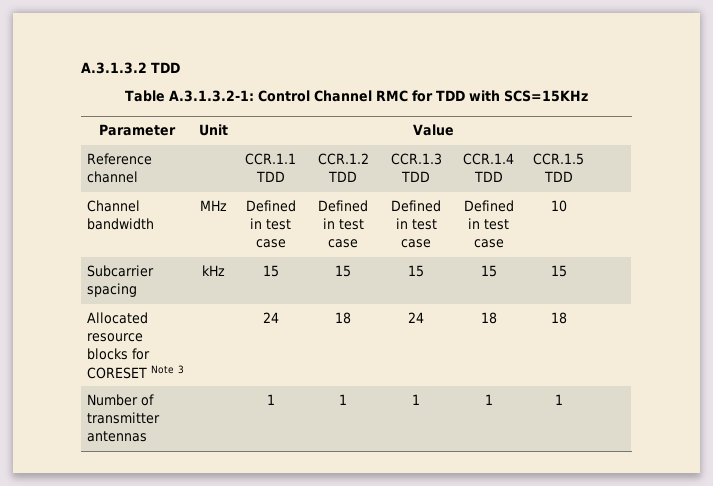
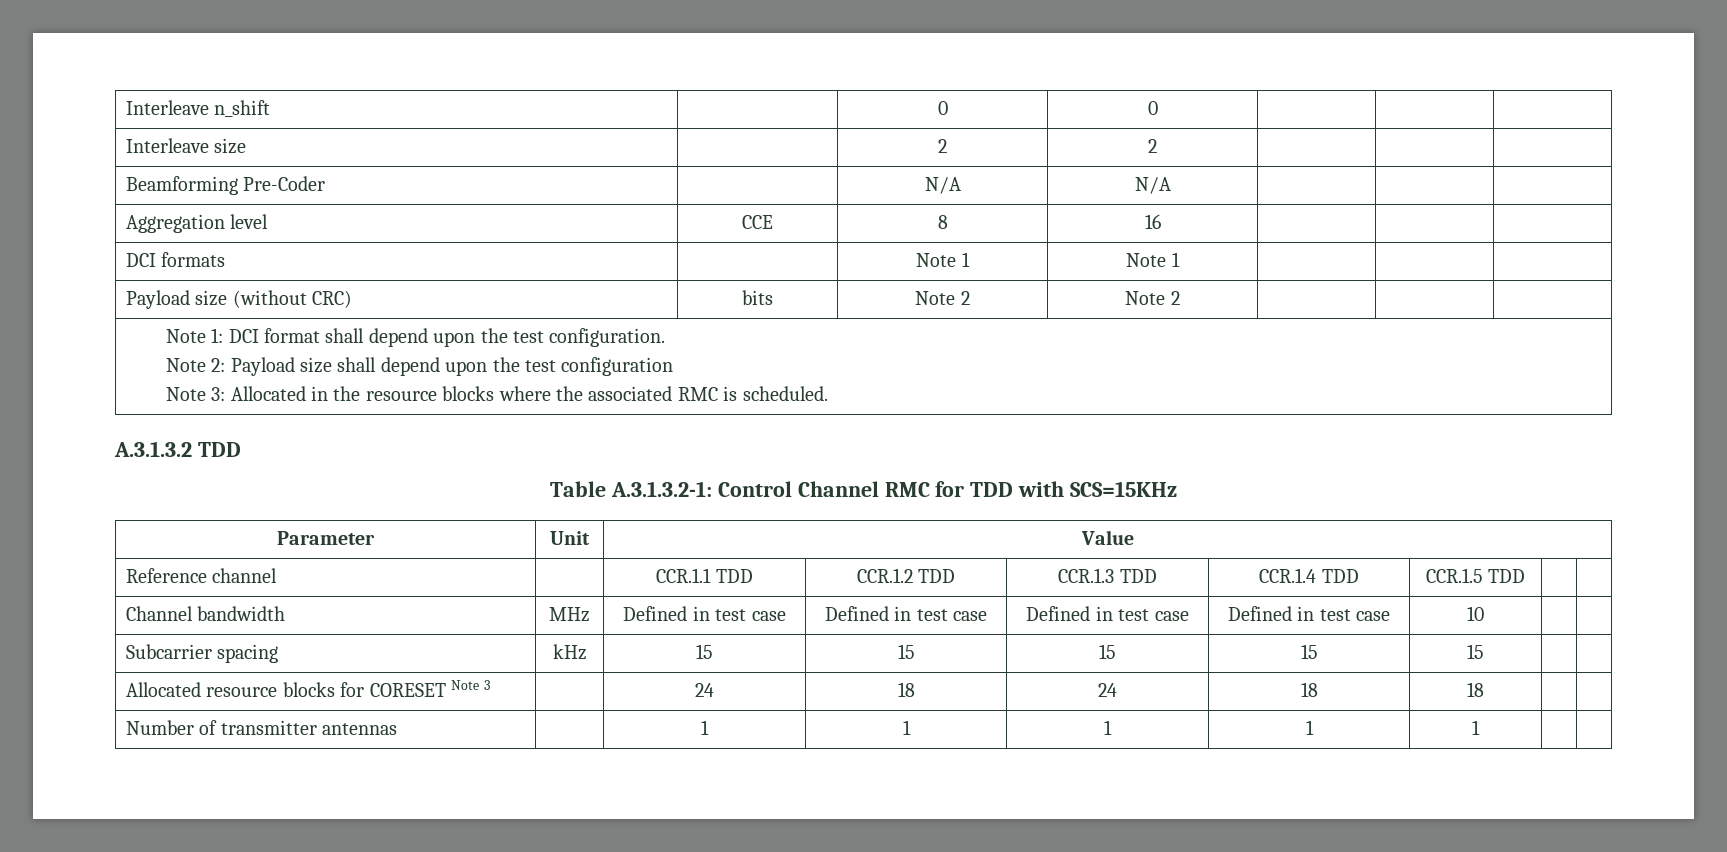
(81, 68) none -> [125,100,271,117] [937,101,948,115] [1147,101,1158,115] [125,138,247,154] [938,139,947,153] [1148,139,1157,153] [125,176,326,195] [924,177,961,194] [1134,177,1171,194] [125,214,269,233] [742,215,773,229] [937,215,948,229] [1144,214,1161,229] [125,252,226,267] [916,252,970,267] [1126,252,1180,267] [125,290,353,309] [742,290,773,305] [915,291,970,305] [1125,291,1180,305] [165,328,666,347] [165,357,674,376] [165,386,828,401] Interleave n_shift | | 0 | 0 | | | // Interleave size | | 2 | 2 | | | // Beamforming Pre-Coder | | N/A | N/A | | | // Aggregation level | CCE | 8 | 16 | | | // DCI formats | | Note 1 | Note 1 | | | // Payload size (without CRC) | bits | Note 2 | Note 2 | | | // Note 1: DCI format shall depend upon the test configuration. // Note 2: Payload size shall depend upon the test configuration // Note 3: Allocated in the resource blocks where the associated RMC is scheduled. //

